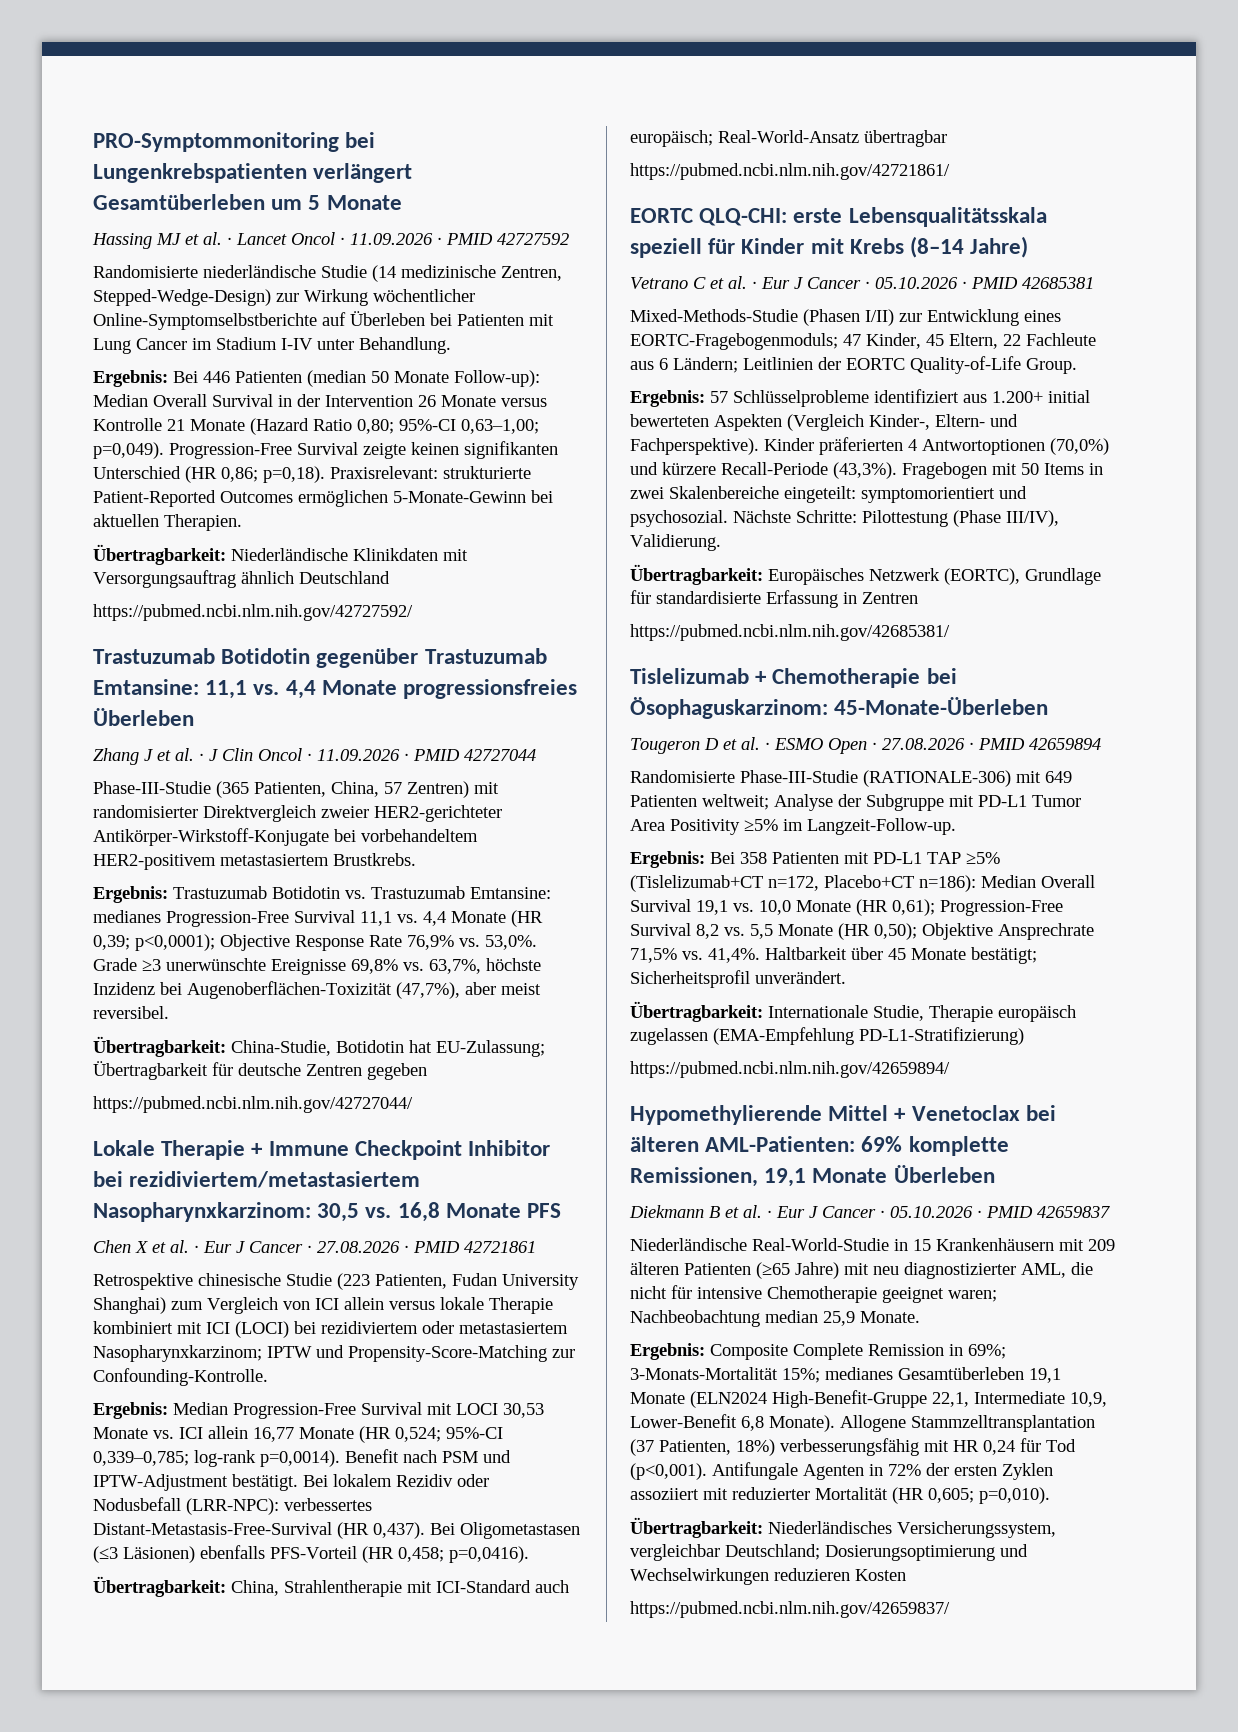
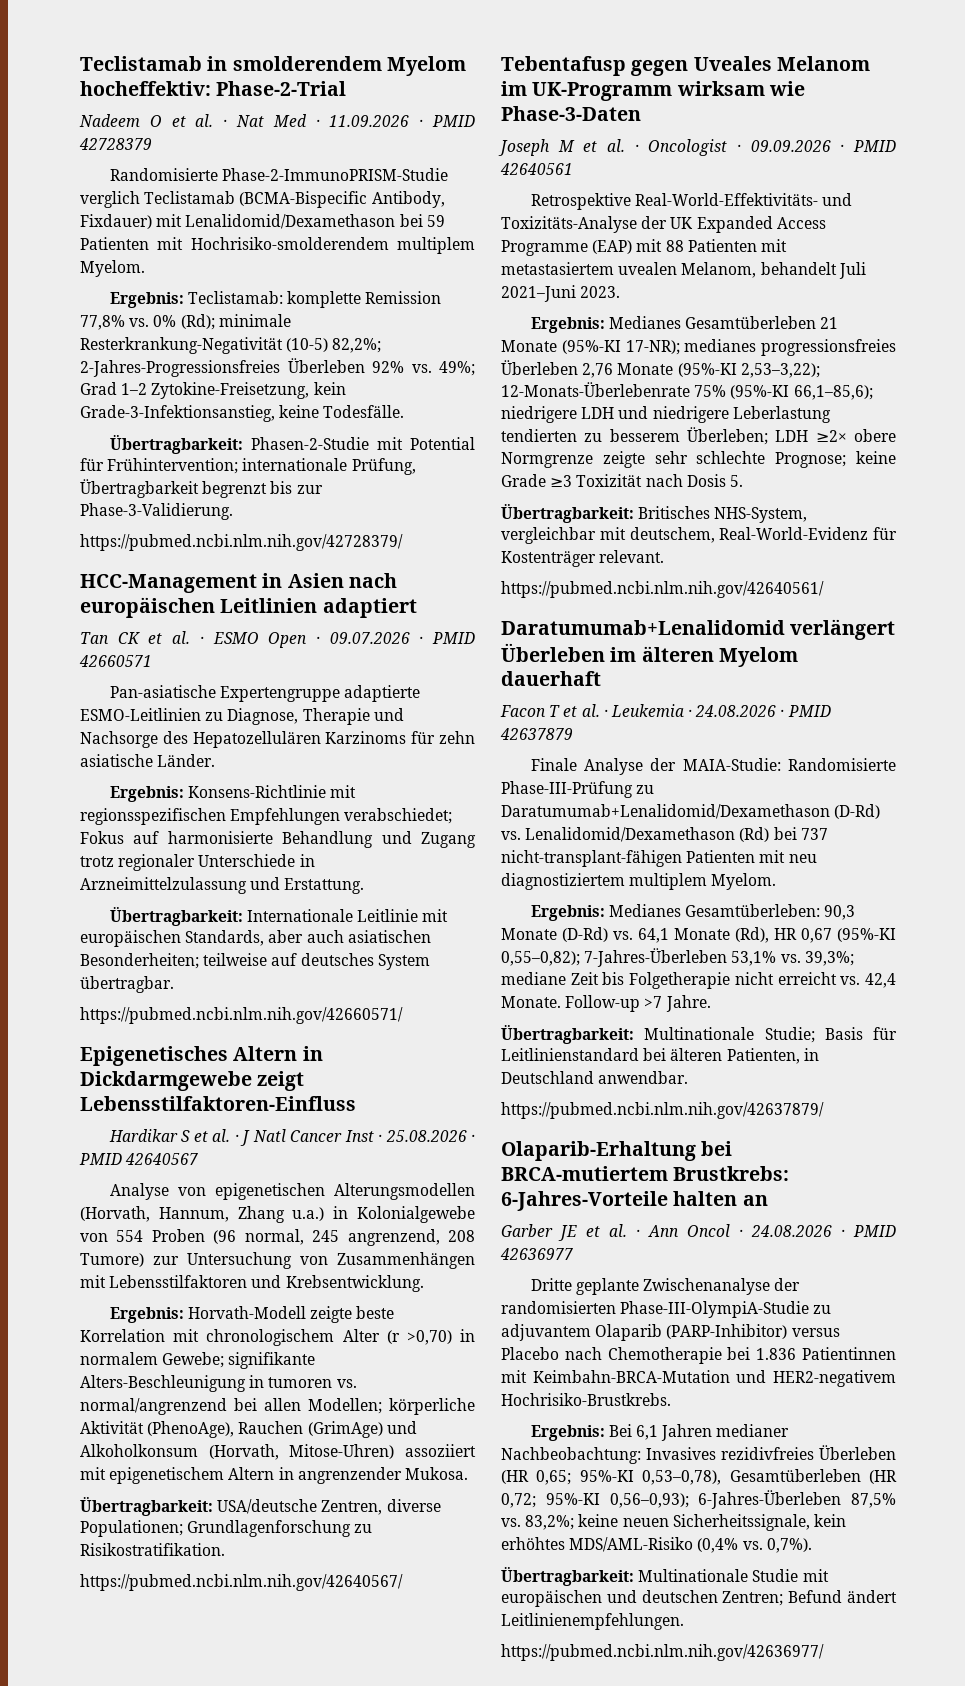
[93,132,376,152] [93,163,413,183] [93,194,402,210] [92,232,569,249] [93,265,562,282] [93,289,475,306] [93,311,554,330] [93,337,451,354] [93,370,540,387] [93,394,547,407] [93,418,539,435] [93,441,558,459] [93,466,531,483] [93,490,553,507] [93,514,242,531] [93,544,468,565] [93,570,390,588] [93,604,413,621] [93,648,547,668] [93,679,578,699] [93,708,194,726] [93,748,536,765] [93,781,499,798] [93,805,502,822] [93,828,478,846] [93,853,416,870] [93,886,551,903] [93,910,543,927] [93,934,537,951] [93,958,541,975] [93,981,541,999] [93,1006,169,1019] [93,1036,545,1057] [93,1061,427,1080] [93,1096,413,1113] [93,1140,551,1160] [93,1171,421,1188] [93,1202,562,1222] [93,1240,536,1253] [93,1273,579,1290] [93,1297,553,1314] [93,1321,568,1338] [93,1345,575,1362] [93,1368,268,1386] [93,1402,544,1419] [93,1426,503,1443] [93,1449,511,1467] [93,1474,489,1491] [93,1497,372,1515] [93,1522,580,1539] [93,1545,529,1563] [93,1576,569,1597] [630,130,947,147] [630,163,950,180] [630,207,1047,227] [630,236,1029,258] [630,276,1094,289] [630,309,1061,326] [630,333,1096,350] [630,356,1077,374] [630,389,1090,407] [630,414,1018,431] [630,437,1109,455] [630,462,1103,479] [630,486,1027,503] [630,510,1059,527] [630,534,721,551] [630,564,1101,585] [630,590,918,608] [630,624,950,641] [630,668,957,688] [630,697,1049,719] [630,738,719,754] PRO-Symptommonitoring bei Lungenkrebspatienten verlängert Gesamtüberleben um 5 Monate // Hassing MJ et al. · Lancet Oncol · 11.09.2026 · PMID 42727592 // Randomisierte niederländische Studie (14 medizinische Zentren, Stepped-Wedge-Design) zur Wirkung wöchentlicher Online-Symptomselbstberichte auf Überleben bei Patienten mit Lung Cancer im Stadium I-IV unter Behandlung. // Ergebnis: Bei 446 Patienten (median 50 Monate Follow-up): Median Overall Survival in der Intervention 26 Monate versus Kontrolle 21 Monate (Hazard Ratio 0,80; 95%-CI 0,63–1,00; p=0,049). Progression-Free Survival zeigte keinen signifikanten Unterschied (HR 0,86; p=0,18). Praxisrelevant: strukturierte Patient-Reported Outcomes ermöglichen 5-Monate-Gewinn bei aktuellen Therapien. // Übertragbarkeit: Niederländische Klinikdaten mit Versorgungsauftrag ähnlich Deutschland // https://pubmed.ncbi.nlm.nih.gov/42727592/ // Trastuzumab Botidotin gegenüber Trastuzumab Emtansine: 11,1 vs. 4,4 Monate progressionsfreies Überleben // Zhang J et al. · J Clin Oncol · 11.09.2026 · PMID 42727044 // Phase-III-Studie (365 Patienten, China, 57 Zentren) mit randomisierter Direktvergleich zweier HER2-gerichteter Antikörper-Wirkstoff-Konjugate bei vorbehandeltem HER2-positivem metastasiertem Brustkrebs. // Ergebnis: Trastuzumab Botidotin vs. Trastuzumab Emtansine: medianes Progression-Free Survival 11,1 vs. 4,4 Monate (HR 0,39; p<0,0001); Objective Response Rate 76,9% vs. 53,0%. Grade ≥3 unerwünschte Ereignisse 69,8% vs. 63,7%, höchste Inzidenz bei Augenoberflächen-Toxizität (47,7%), aber meist reversibel. // Übertragbarkeit: China-Studie, Botidotin hat EU-Zulassung; Übertragbarkeit für deutsche Zentren gegeben // https://pubmed.ncbi.nlm.nih.gov/42727044/ // Lokale Therapie + Immune Checkpoint Inhibitor bei rezidiviertem/metastasiertem Nasopharynxkarzinom: 30,5 vs. 16,8 Monate PFS // Chen X et al. · Eur J Cancer · 27.08.2026 · PMID 42721861 // Retrospektive chinesische Studie (223 Patienten, Fudan University Shanghai) zum Vergleich von ICI allein versus lokale Therapie kombiniert mit ICI (LOCI) bei rezidiviertem oder metastasiertem Nasopharynxkarzinom; IPTW und Propensity-Score-Matching zur Confounding-Kontrolle. // Ergebnis: Median Progression-Free Survival mit LOCI 30,53 Monate vs. ICI allein 16,77 Monate (HR 0,524; 95%-CI 0,339–0,785; log-rank p=0,0014). Benefit nach PSM und IPTW-Adjustment bestätigt. Bei lokalem Rezidiv oder Nodusbefall (LRR-NPC): verbessertes Distant-Metastasis-Free-Survival (HR 0,437). Bei Oligometastasen (≤3 Läsionen) ebenfalls PFS-Vorteil (HR 0,458; p=0,0416). // Übertragbarkeit: China, Strahlentherapie mit ICI-Standard auch europäisch; Real-World-Ansatz übertragbar // https://pubmed.ncbi.nlm.nih.gov/42721861/ // EORTC QLQ-CHI: erste Lebensqualitätsskala speziell für Kinder mit Krebs (8–14 Jahre) // Vetrano C et al. · Eur J Cancer · 05.10.2026 · PMID 42685381 // Mixed-Methods-Studie (Phasen I/II) zur Entwicklung eines EORTC-Fragebogenmoduls; 47 Kinder, 45 Eltern, 22 Fachleute aus 6 Ländern; Leitlinien der EORTC Quality-of-Life Group. // Ergebnis: 57 Schlüsselprobleme identifiziert aus 1.200+ initial bewerteten Aspekten (Vergleich Kinder-, Eltern- und Fachperspektive). Kinder präferierten 4 Antwortoptionen (70,0%) und kürzere Recall-Periode (43,3%). Fragebogen mit 50 Items in zwei Skalenbereiche eingeteilt: symptomorientiert und psychosozial. Nächste Schritte: Pilottestung (Phase III/IV), Validierung. // Übertragbarkeit: Europäisches Netzwerk (EORTC), Grundlage für standardisierte Erfassung in Zentren // https://pubmed.ncbi.nlm.nih.gov/42685381/ // Tislelizumab + Chemotherapie bei Ösophaguskarzinom: 45-Monate-Überleben // Tougeron D -> [80,56,466,76] [80,81,347,96] [79,114,476,127] [79,138,152,150] [109,168,448,181] [80,191,445,208] [80,214,445,229] [80,237,475,254] [80,260,145,277] [109,291,442,308] [80,314,291,330] [80,337,382,354] [80,358,475,377] [80,382,346,399] [80,405,405,422] [109,434,475,454] [80,458,416,475] [80,479,323,498] [80,503,233,520] [80,534,403,551] [80,573,397,593] [80,597,417,618] [80,632,140,644] Teclistamab in smolderendem Myelom hocheffektiv: Phase-2-Trial // Nadeem O et al. · Nat Med · 11.09.2026 · PMID 42728379 // Randomisierte Phase-2-ImmunoPRISM-Studie verglich Teclistamab (BCMA-Bispecific Antibody, Fixdauer) mit Lenalidomid/Dexamethason bei 59 Patienten mit Hochrisiko-smolderendem multiplem Myelom. // Ergebnis: Teclistamab: komplette Remission 77,8% vs. 0% (Rd); minimale Resterkrankung-Negativität (10-5) 82,2%; 2-Jahres-Progressionsfreies Überleben 92% vs. 49%; Grad 1–2 Zytokine-Freisetzung, kein Grade-3-Infektionsanstieg, keine Todesfälle. // Übertragbarkeit: Phasen-2-Studie mit Potential für Frühintervention; internationale Prüfung, Übertragbarkeit begrenzt bis zur Phase-3-Validierung. // https://pubmed.ncbi.nlm.nih.gov/42728379/ // HCC-Management in Asien nach europäischen Leitlinien adaptiert // Tan CK
[882,738,1101,750] [630,770,1072,787] [630,794,1081,811] [630,818,956,835] [630,851,1000,868] [630,875,1095,892] [630,899,1063,916] [630,923,1094,940] [630,947,1037,964] [630,970,846,988] [630,1001,1076,1022] [630,1027,1024,1045] [630,1061,950,1078] [630,1105,1056,1125] [630,1136,1009,1156] [630,1165,995,1187] [629,1205,1110,1218] [630,1238,1115,1251] [630,1262,1093,1279] [630,1285,997,1303] [630,1310,920,1327] [630,1343,1006,1360] [630,1367,1061,1383] [630,1390,1107,1408] [630,1414,1095,1432] [630,1438,1076,1456] [630,1462,1053,1480] [630,1487,1050,1504] [630,1517,1056,1538] [630,1544,1028,1561] [630,1568,906,1585] [630,1601,950,1618] 27.08.2026 · PMID 42659894 // Randomisierte Phase-III-Studie (RATIONALE-306) mit 649 Patienten weltweit; Analyse der Subgruppe mit PD-L1 Tumor Area Positivity ≥5% im Langzeit-Follow-up. // Ergebnis: Bei 358 Patienten mit PD-L1 TAP ≥5% (Tislelizumab+CT n=172, Placebo+CT n=186): Median Overall Survival 19,1 vs. 10,0 Monate (HR 0,61); Progression-Free Survival 8,2 vs. 5,5 Monate (HR 0,50); Objektive Ansprechrate 71,5% vs. 41,4%. Haltbarkeit über 45 Monate bestätigt; Sicherheitsprofil unverändert. // Übertragbarkeit: Internationale Studie, Therapie europäisch zugelassen (EMA-Empfehlung PD-L1-Stratifizierung) // https://pubmed.ncbi.nlm.nih.gov/42659894/ // Hypomethylierende Mittel + Venetoclax bei älteren AML-Patienten: 69% komplette Remissionen, 19,1 Monate Überleben // Diekmann B et al. · Eur J Cancer · 05.10.2026 · PMID 42659837 // Niederländische Real-World-Studie in 15 Krankenhäusern mit 209 älteren Patienten (≥65 Jahre) mit neu diagnostizierter AML, die nicht für intensive Chemotherapie geeignet waren; Nachbeobachtung median 25,9 Monate. // Ergebnis: Composite Complete Remission in 69%; 3-Monats-Mortalität 15%; medianes Gesamtüberleben 19,1 Monate (ELN2024 High-Benefit-Gruppe 22,1, Intermediate 10,9, Lower-Benefit 6,8 Monate). Allogene Stammzelltransplantation (37 Patienten, 18%) verbesserungsfähig mit HR 0,24 für Tod (p<0,001). Antifungale Agenten in 72% der ersten Zyklen assoziiert mit reduzierter Mortalität (HR 0,605; p=0,010). // Übertragbarkeit: Niederländisches Versicherungssystem, vergleichbar Deutschland; Dosierungsoptimierung und Wechselwirkungen reduzieren Kosten // https://pubmed.ncbi.nlm.nih.gov/42659837/ -> [329,632,475,644] [79,655,152,667] [109,685,421,702] [80,708,404,725] [80,731,475,748] [80,754,216,767] [109,785,357,802] [80,808,453,825] [80,831,476,848] [80,854,315,871] [80,877,365,894] [109,906,449,926] [80,930,431,947] [80,953,430,970] [80,976,174,993] [80,1007,403,1024] [80,1046,323,1066] [80,1071,305,1091] [80,1096,356,1111] [108,1129,476,1146] [79,1153,199,1165] [109,1183,475,1200] [80,1206,476,1223] [80,1229,475,1246] [80,1252,475,1269] [80,1275,424,1292] [109,1306,395,1323] [80,1329,476,1346] [80,1352,316,1369] [80,1375,357,1392] [80,1398,475,1415] [80,1421,417,1438] [80,1444,476,1460] [80,1467,468,1484] [80,1496,441,1516] [80,1520,373,1537] [80,1543,225,1556] [80,1574,403,1591] [501,56,870,76] [501,81,805,101] [501,106,641,121] [498,139,896,156] [500,163,573,175] [530,193,853,210] [501,216,826,233] [501,239,787,256] [501,262,866,279] [501,285,621,302] [530,316,839,333] [501,339,896,356] [501,360,820,378] [501,382,873,400] [501,406,831,423] [501,427,896,445] [501,451,896,468] [501,474,743,487] [501,503,808,523] [501,527,897,544] [501,550,665,567] [501,581,824,598] [501,619,896,640] [501,643,798,667] [501,671,601,686] [500,704,831,717] [500,728,573,740] [530,758,896,775] [501,781,655,798] [501,804,881,819] [501,827,828,842] [501,850,817,867] [501,873,777,890] [530,904,856,921] [501,927,896,943] [501,948,854,967] [501,972,896,989] [501,995,711,1012] [501,1024,897,1044] [501,1048,819,1064] [501,1071,689,1084] [501,1102,824,1119] [501,1141,733,1161] [501,1166,790,1181] [501,1191,768,1211] [501,1224,896,1241] [500,1248,573,1260] [530,1278,801,1295] [501,1301,832,1318] [501,1324,840,1341] [501,1347,896,1364] [501,1370,896,1387] [501,1393,671,1406] [530,1424,790,1441] [501,1445,896,1464] [501,1469,897,1485] [501,1490,896,1509] [501,1514,846,1531] [501,1537,812,1553] [501,1566,829,1586] [501,1590,897,1607] [501,1613,684,1630] [501,1644,824,1661] 09.07.2026 · PMID 42660571 // Pan-asiatische Expertengruppe adaptierte ESMO-Leitlinien zu Diagnose, Therapie und Nachsorge des Hepatozellulären Karzinoms für zehn asiatische Länder. // Ergebnis: Konsens-Richtlinie mit regionsspezifischen Empfehlungen verabschiedet; Fokus auf harmonisierte Behandlung und Zugang trotz regionaler Unterschiede in Arzneimittelzulassung und Erstattung. // Übertragbarkeit: Internationale Leitlinie mit europäischen Standards, aber auch asiatischen Besonderheiten; teilweise auf deutsches System übertragbar. // https://pubmed.ncbi.nlm.nih.gov/42660571/ // Epigenetisches Altern in Dickdarmgewebe zeigt Lebensstilfaktoren-Einfluss // Hardikar S et al. · J Natl Cancer Inst · 25.08.2026 · PMID 42640567 // Analyse von epigenetischen Alterungsmodellen (Horvath, Hannum, Zhang u.a.) in Kolonialgewebe von 554 Proben (96 normal, 245 angrenzend, 208 Tumore) zur Untersuchung von Zusammenhängen mit Lebensstilfaktoren und Krebsentwicklung. // Ergebnis: Horvath-Modell zeigte beste Korrelation mit chronologischem Alter (r >0,70) in normalem Gewebe; signifikante Alters-Beschleunigung in tumoren vs. normal/angrenzend bei allen Modellen; körperliche Aktivität (PhenoAge), Rauchen (GrimAge) und Alkoholkonsum (Horvath, Mitose-Uhren) assoziiert mit epigenetischem Altern in angrenzender Mukosa. // Übertragbarkeit: USA/deutsche Zentren, diverse Populationen; Grundlagenforschung zu Risikostratifikation. // https://pubmed.ncbi.nlm.nih.gov/42640567/ // Tebentafusp gegen Uveales Melanom im UK-Programm wirksam wie Phase-3-Daten // Joseph M et al. · Oncologist · 09.09.2026 · PMID 42640561 // Retrospektive Real-World-Effektivitäts- und Toxizitäts-Analyse der UK Expanded Access Programme (EAP) mit 88 Patienten mit metastasiertem uvealen Melanom, behandelt Juli 2021–Juni 2023. // Ergebnis: Medianes Gesamtüberleben 21 Monate (95%-KI 17-NR); medianes progressionsfreies Überleben 2,76 Monate (95%-KI 2,53–3,22); 12-Monats-Überlebenrate 75% (95%-KI 66,1–85,6); niedrigere LDH und niedrigere Leberlastung tendierten zu besserem Überleben; LDH ≥2× obere Normgrenze zeigte sehr schlechte Prognose; keine Grade ≥3 Toxizität nach Dosis 5. // Übertragbarkeit: Britisches NHS-System, vergleichbar mit deutschem, Real-World-Evidenz für Kostenträger relevant. // https://pubmed.ncbi.nlm.nih.gov/42640561/ // Daratumumab+Lenalidomid verlängert Überleben im älteren Myelom dauerhaft // Facon T et al. · Leukemia · 24.08.2026 · PMID 42637879 // Finale Analyse der MAIA-Studie: Randomisierte Phase-III-Prüfung zu Daratumumab+Lenalidomid/Dexamethason (D-Rd) vs. Lenalidomid/Dexamethason (Rd) bei 737 nicht-transplant-fähigen Patienten mit neu diagnostiziertem multiplem Myelom. // Ergebnis: Medianes Gesamtüberleben: 90,3 Monate (D-Rd) vs. 64,1 Monate (Rd), HR 0,67 (95%-KI 0,55–0,82); 7-Jahres-Überleben 53,1% vs. 39,3%; mediane Zeit bis Folgetherapie nicht erreicht vs. 42,4 Monate. Follow-up >7 Jahre. // Übertragbarkeit: Multinationale Studie; Basis für Leitlinienstandard bei älteren Patienten, in Deutschland anwendbar. // https://pubmed.ncbi.nlm.nih.gov/42637879/ // Olaparib-Erhaltung bei BRCA-mutiertem Brustkrebs: 6-Jahres-Vorteile halten an // Garber JE et al. · Ann Oncol · 24.08.2026 · PMID 42636977 // Dritte geplante Zwischenanalyse der randomisierten Phase-III-OlympiA-Studie zu adjuvantem Olaparib (PARP-Inhibitor) versus Placebo nach Chemotherapie bei 1.836 Patientinnen mit Keimbahn-BRCA-Mutation und HER2-negativem Hochrisiko-Brustkrebs. // Ergebnis: Bei 6,1 Jahren medianer Nachbeobachtung: Invasives rezidivfreies Überleben (HR 0,65; 95%-KI 0,53–0,78), Gesamtüberleben (HR 0,72; 95%-KI 0,56–0,93); 6-Jahres-Überleben 87,5% vs. 83,2%; keine neuen Sicherheitssignale, kein erhöhtes MDS/AML-Risiko (0,4% vs. 0,7%). // Übertragbarkeit: Multinationale Studie mit europäischen und deutschen Zentren; Befund ändert Leitlinienempfehlungen. // https://pubmed.ncbi.nlm.nih.gov/42636977/

